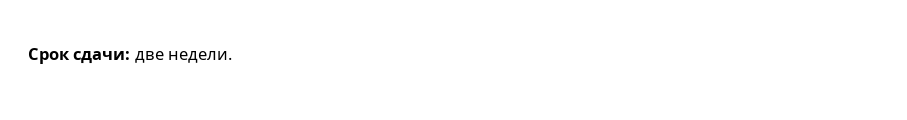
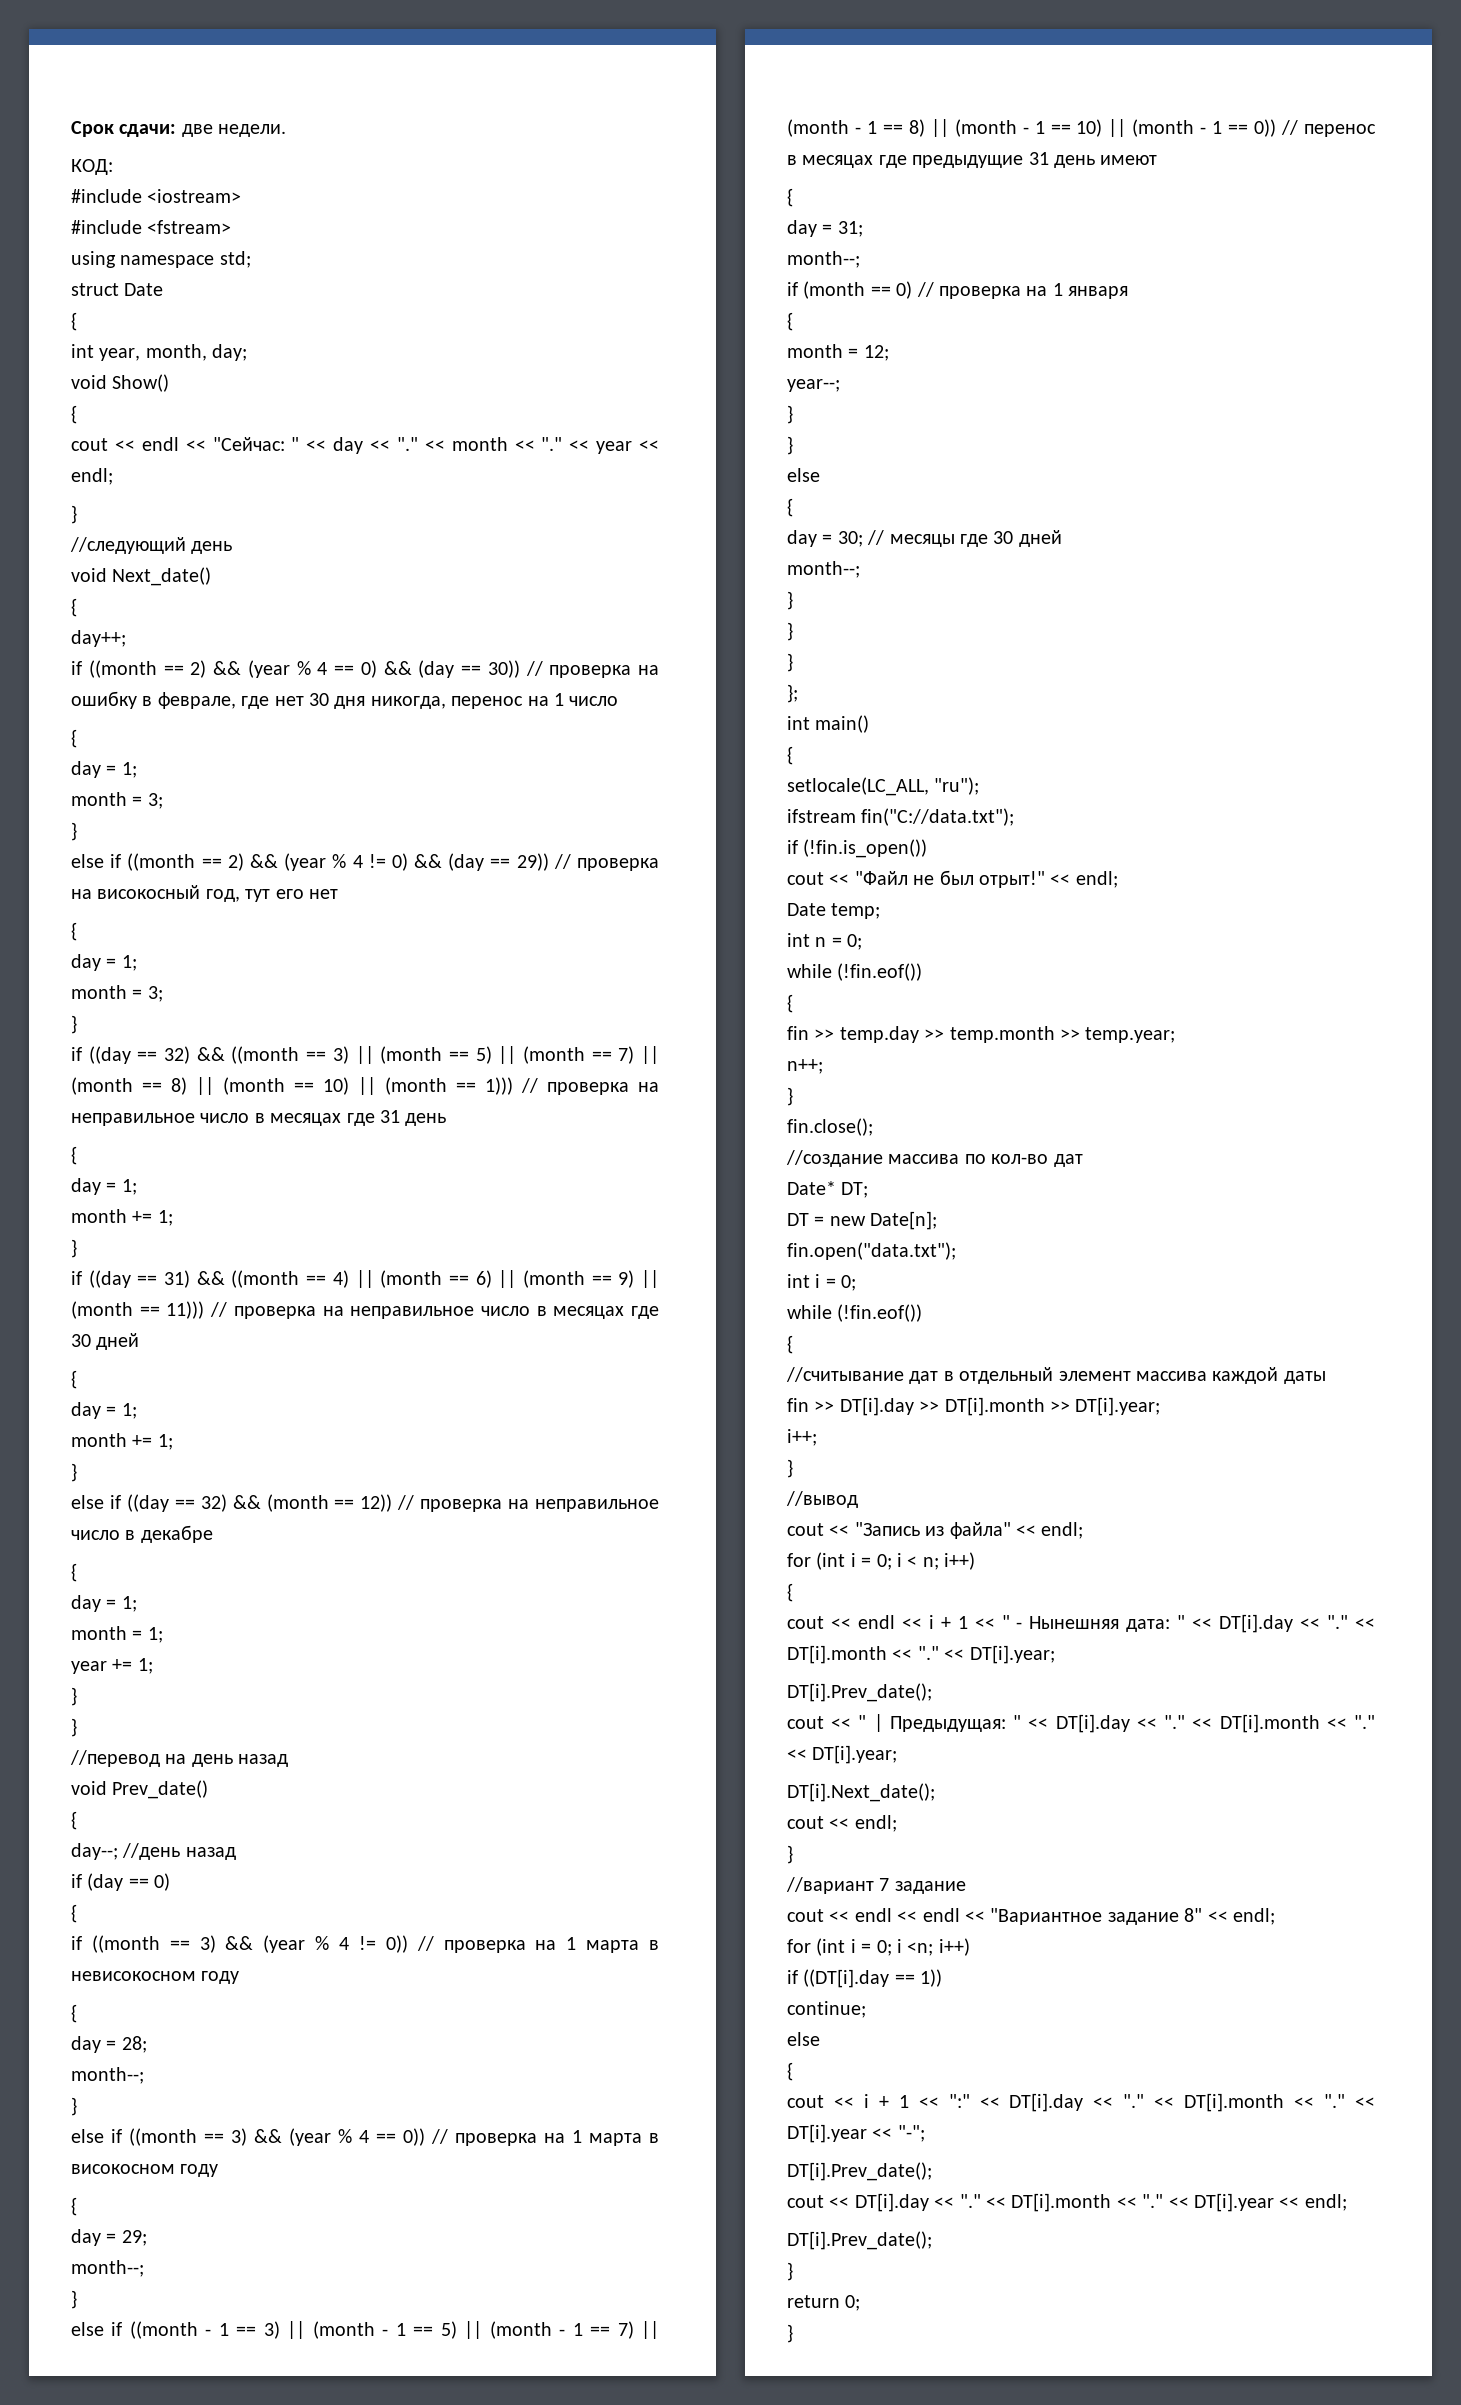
(233, 57) none -> [71,159,113,175] [71,189,242,203] [71,220,232,234] [71,251,251,268] [71,283,164,296] [71,312,77,331] [71,344,248,361] [71,374,170,392] [71,405,77,424] [71,437,659,454] [71,468,113,485] [71,505,77,524] [70,537,233,554] [71,567,212,586] [71,598,77,617] [71,630,126,647] [71,660,659,678] [71,691,619,709] [71,729,77,748] [71,761,137,778] [71,792,163,809] [71,822,77,841] [71,853,659,871] [71,885,338,902] [71,922,77,941] [71,954,137,971] [71,985,163,1002] [71,1015,77,1034] [71,1046,659,1064] [71,1077,659,1095] [71,1110,447,1126] [71,1146,77,1165] [71,1178,137,1195] [71,1209,173,1226] [71,1239,77,1258] [71,1270,659,1288] [71,1301,659,1319] [71,1333,140,1350] [71,1370,77,1389] [71,1402,137,1419] [71,1433,173,1450] [71,1463,77,1482] [71,1494,660,1512] [71,1525,213,1543] [71,1563,77,1582] [71,1595,137,1612] [71,1626,163,1643] [71,1658,153,1674] [71,1687,77,1706] [71,1718,77,1737] [70,1750,289,1767] [71,1780,209,1799] [71,1811,77,1830] [71,1843,236,1860] [71,1873,171,1891] [71,1904,77,1923] [71,1935,660,1953] [71,1971,240,1984] [71,2004,77,2023] [71,2036,147,2053] [71,2067,144,2084] [71,2097,77,2116] [71,2128,659,2146] [71,2164,219,2177] [71,2197,77,2216] [71,2229,147,2246] [71,2260,144,2277] [71,2290,77,2309] [71,2321,659,2339] [787,119,1376,137] [787,152,1158,168] [787,188,793,207] [787,220,863,237] [787,251,860,268] [787,281,1129,299] [787,312,793,331] [787,344,889,361] [787,379,840,392] [787,405,793,424] [787,436,793,455] [787,468,820,482] [787,498,793,517] [787,530,1062,547] [787,561,860,578] [787,591,793,610] [787,622,793,641] [787,653,793,672] [787,684,798,703] [787,715,870,733] [787,746,793,765] [787,777,980,796] [787,808,1015,826] [787,839,928,858] [787,870,1118,888] [787,903,881,919] [787,933,863,950] [787,963,923,981] [787,994,793,1013] [787,1026,1176,1043] [787,1059,823,1074] [787,1087,793,1106] [787,1118,873,1136] [786,1150,1083,1167] [787,1181,869,1198] [787,1211,938,1230] [787,1242,956,1260] [787,1274,857,1291] [787,1304,923,1322] [787,1335,793,1354] [786,1367,1326,1384] [787,1397,1161,1416] [787,1429,817,1446] [787,1459,793,1478] [786,1491,858,1508] [787,1522,1084,1539] [787,1552,976,1570] [787,1583,793,1602] [787,1614,1375,1633] [787,1645,1055,1664] [787,1683,932,1702] [787,1714,1375,1733] [787,1745,898,1764] [787,1783,935,1802] [787,1815,897,1832] [787,1845,793,1864] [786,1877,966,1894] [787,1908,1275,1925] [787,1938,970,1956] [787,1969,943,1988] [787,2001,866,2018] [787,2032,820,2046] [787,2062,793,2081] [787,2093,1375,2112] [787,2124,925,2143] [787,2162,932,2181] [787,2193,1347,2212] [787,2231,932,2250] [787,2262,793,2281] [787,2295,861,2311] [787,2324,793,2343] // КОД: // #include <iostream> // #include <fstream> // using namespace std; // struct Date // { // int year, month, day; // void Show() // { // cout << endl << "Сейчас: " << day << "." << month << "." << year << endl; // } // //cледующий день // void Next_date() // { // day++; // if ((month == 2) && (year % 4 == 0) && (day == 30)) // проверка на ошибку в феврале, где нет 30 дня никогда, перенос на 1 число // { // day = 1; // month = 3; // } // else if ((month == 2) && (year % 4 != 0) && (day == 29)) // проверка на високосный год, тут его нет // { // day = 1; // month = 3; // } // if ((day == 32) && ((month == 3) || (month == 5) || (month == 7) || (month == 8) || (month == 10) || (month == 1))) // проверка на неправильное число в месяцах где 31 день // { // day = 1; // month += 1; // } // if ((day == 31) && ((month == 4) || (month == 6) || (month == 9) || (month == 11))) // проверка на неправильное число в месяцах где 30 дней // { // day = 1; // month += 1; // } // else if ((day == 32) && (month == 12)) // проверка на неправильное число в декабре // { // day = 1; // month = 1; // year += 1; // } // } // //перевод на день назад // void Prev_date() // { // day--; //день назад // if (day == 0) // { // if ((month == 3) && (year % 4 != 0)) // проверка на 1 марта в невисокосном году // { // day = 28; // month--; // } // else if ((month == 3) && (year % 4 == 0)) // проверка на 1 марта в високосном году // { // day = 29; // month--; // } // else if ((month - 1 == 3) || (month - 1 == 5) || (month - 1 == 7) || (month - 1 == 8) || (month - 1 == 10) || (month - 1 == 0)) // перенос в месяцах где предыдущие 31 день имеют // { // day = 31; // month--; // if (month == 0) // проверка на 1 января // { // month = 12; // year--; // } // } // else // { // day = 30; // месяцы где 30 дней // month--; // } // } // } // }; // int main() // { // setlocale(LC_ALL, "ru"); // ifstream fin("C://data.txt"); // if (!fin.is_open()) // cout << "Файл не был отрыт!" << endl; // Date temp; // int n = 0; // while (!fin.eof()) // { // fin >> temp.day >> temp.month >> temp.year; // n++; // } // fin.close(); // //создание массива по кол-во дат // Date* DT; // DT = new Date[n]; // fin.open("data.txt"); // int i = 0; // while (!fin.eof()) // { // //считывание дат в отдельный элемент массива каждой даты // fin >> DT[i].day >> DT[i].month >> DT[i].year; // i++; // } // //вывод // cout << "Запись из файла" << endl; // for (int i = 0; i < n; i++) // { // cout << endl << i + 1 << " - Нынешняя дата: " << DT[i].day << "." << DT[i].month << "." << DT[i].year; // DT[i].Prev_date(); // cout << " | Предыдущая: " << DT[i].day << "." << DT[i].month << "." << DT[i].year; // DT[i].Next_date(); // cout << endl; // } // //вариант 7 задание // cout << endl << endl << "Вариантное задание 8" << endl; // for (int i = 0; i <n; i++) // if ((DT[i].day == 1)) // continue; // else // { // cout << i + 1 << ":" << DT[i].day << "." << DT[i].month << "." << DT[i].year << "-"; // DT[i].Prev_date(); // cout << DT[i].day << "." << DT[i].month << "." << DT[i].year << endl; // DT[i].Prev_date(); // } // return 0; // }

